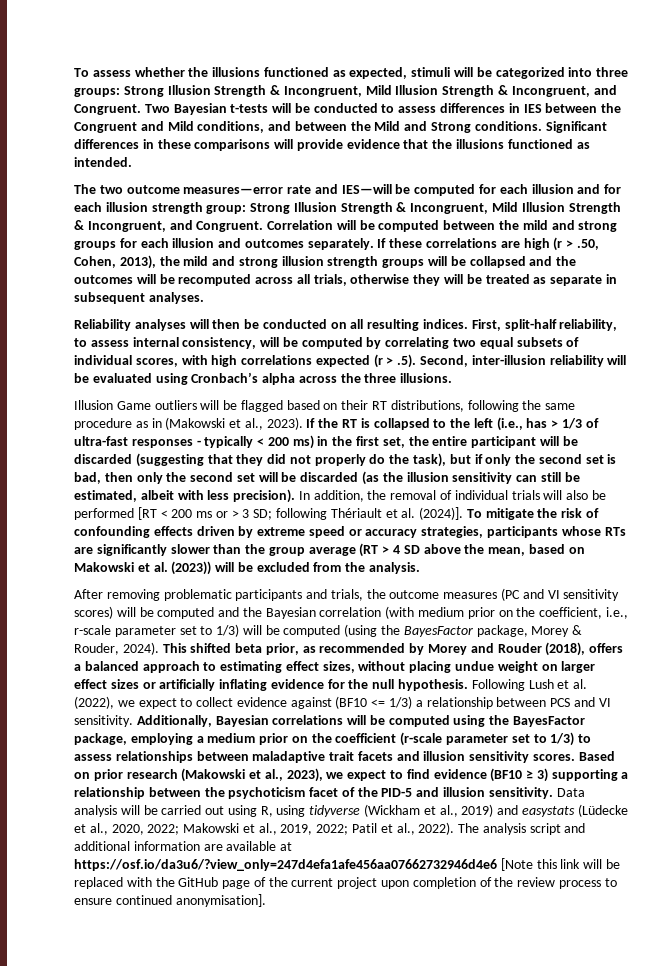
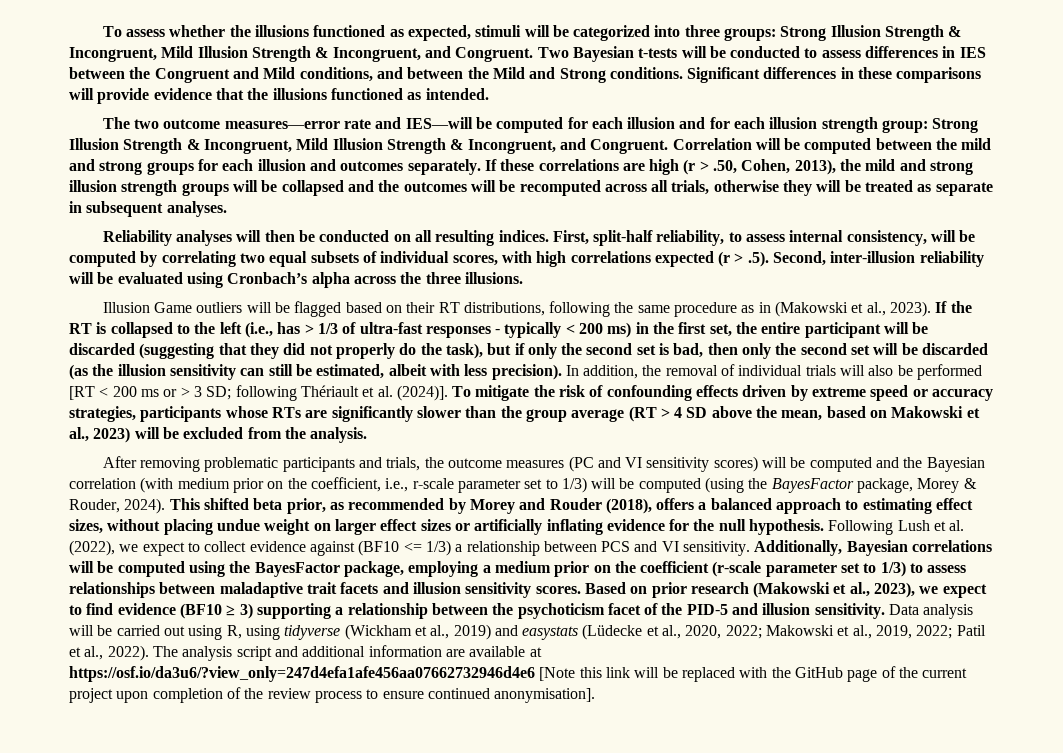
[153,561,212,575] al. (2023)) -> [69,427,131,443] al., 2023)

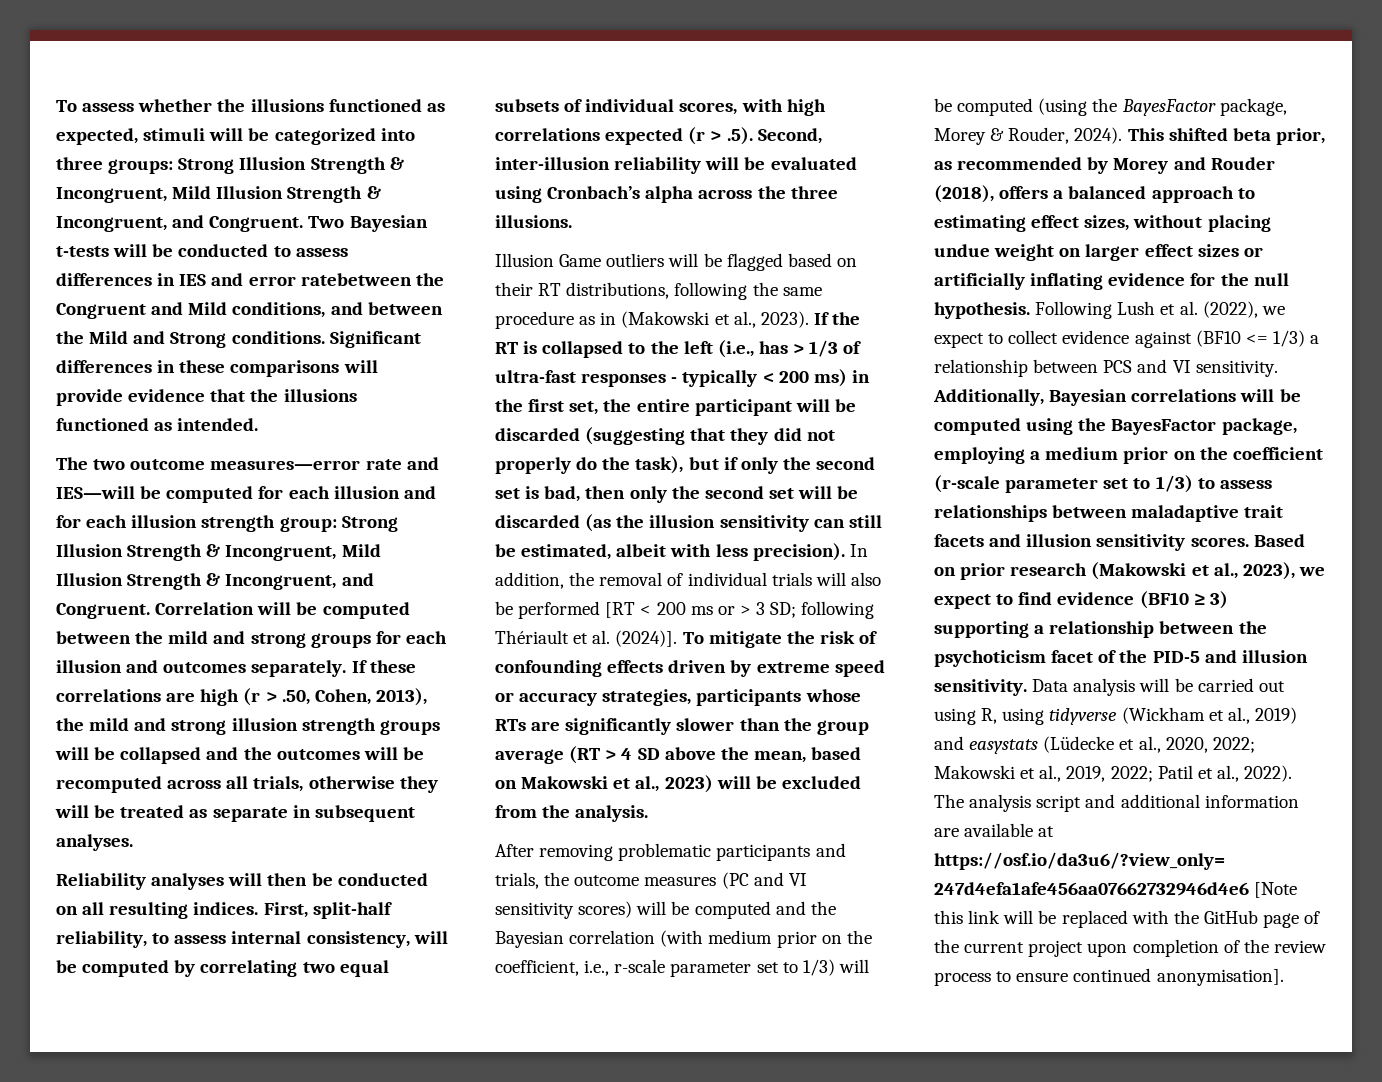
[69,67,125,79] between -> [211,273,412,286] and error ratebetween

